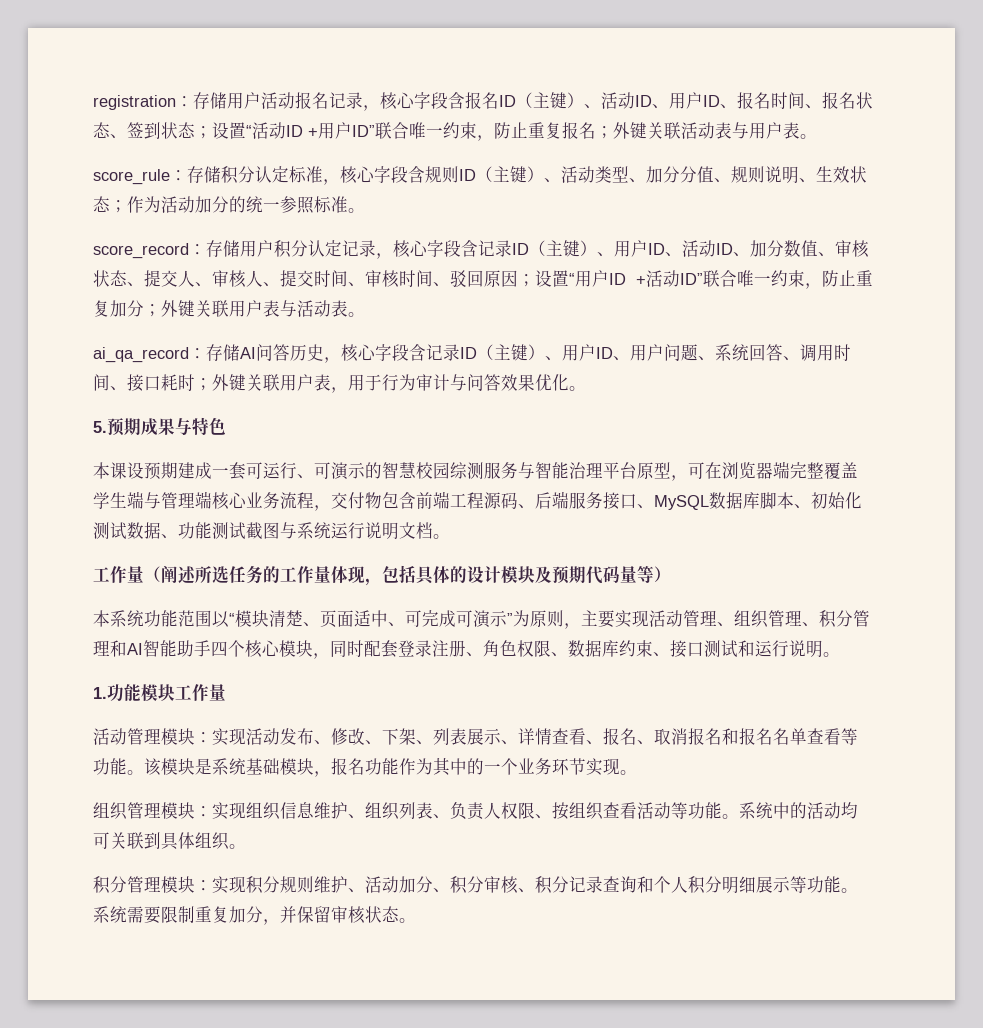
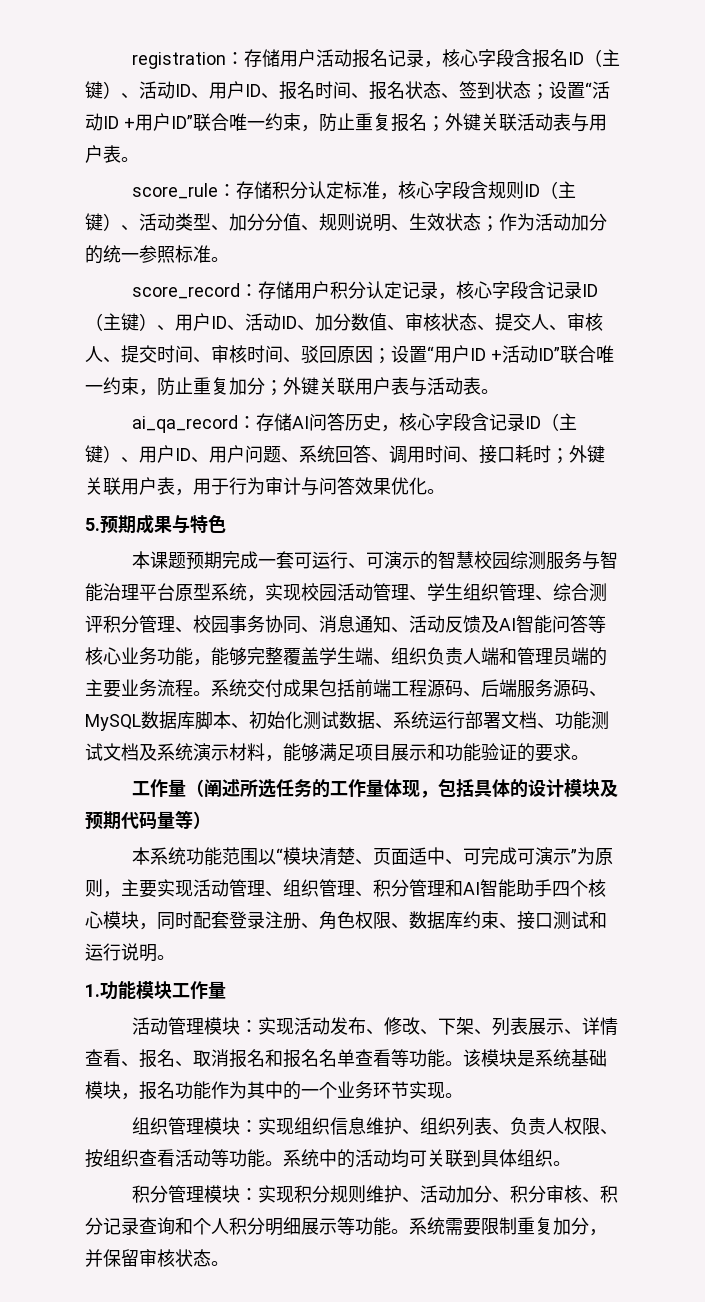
[127,462,195,480] 设预期建 -> [167,551,240,570] 题预期完
[671,461,858,481] [93,491,416,511] ，可在浏览器端完整覆盖学生端与管理端核心业务流程，交付物包含 -> [211,583,607,602] [85,615,606,634] [85,647,607,666] [85,679,355,698] 系统，实现校园活动管理、学生组织管理、综合测评积分管理、校园事务协同、消息通知、活动反馈及AI智能问答等核心业务功能，能够完整覆盖学生端、组织负责人端和管理员端的主要业务流程。系统交付成果包括
[603,492,637,510] 接口 -> [553,679,589,698] 源码
[178,522,433,540] 功能测试截图与系统运行说明文档 -> [393,711,609,730] [85,743,571,762] 系统运行部署文档、功能测试文档及系统演示材料，能够满足项目展示和功能验证的要求

